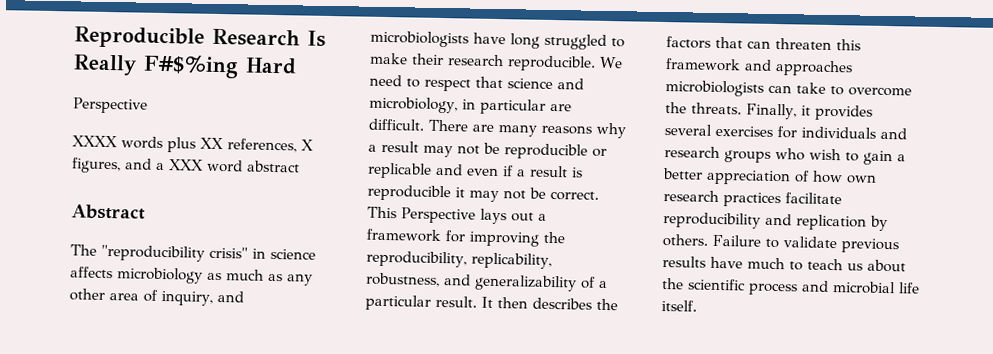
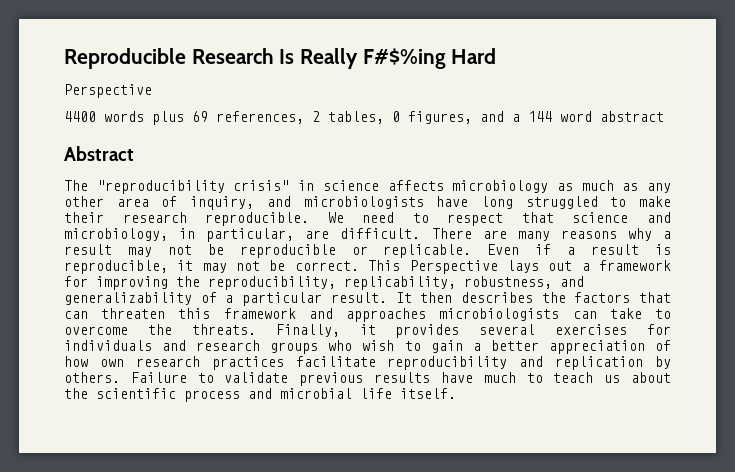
[72,135,118,148] XXXX -> [64,111,96,122] 4400
[200,137,314,153] XX references, X -> [192,111,400,124] 69 references, 2 tables, 0
[169,159,204,171] XXX -> [528,111,552,122] 144
[479,98,546,115] particular -> [206,228,295,242] particular,
[367,162,499,179] replicable and even -> [383,244,520,258] replicable. Even
[367,184,451,202] reproducible -> [64,260,168,274] reproducible,

